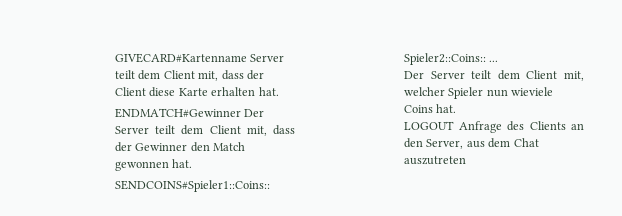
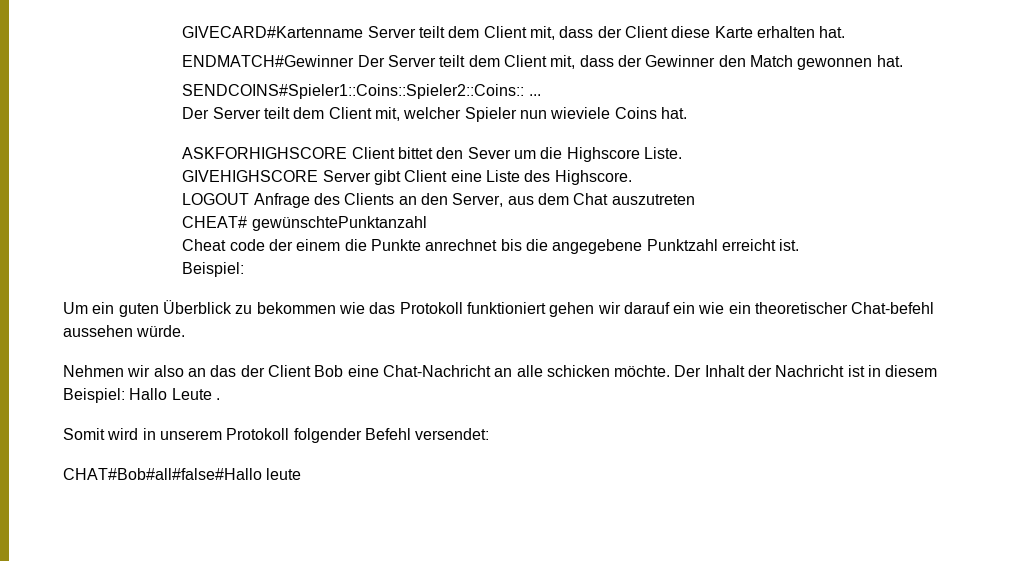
(457, 108) none -> [182,147,682,162] [182,170,632,185] // ASKFORHIGHSCORE Client bittet den Sever um die Highscore Liste. // GIVEHIGHSCORE Server gibt Client eine Liste des Highscore.
(467, 160) none -> [182,216,427,231] [182,239,800,254] [182,262,245,277] [63,300,935,317] [63,325,186,337] [63,365,938,377] [63,388,220,403] [63,428,490,443] [63,468,302,480] // CHEAT# gewünschtePunktanzahl // Cheat code der einem die Punkte anrechnet bis die angegebene Punktzahl erreicht ist. // Beispiel: // Um ein guten Überblick zu bekommen wie das Protokoll funktioniert gehen wir darauf ein wie ein theoretischer Chat-befehl aussehen würde. // Nehmen wir also an das der Client Bob eine Chat-Nachricht an alle schicken möchte. Der Inhalt der Nachricht ist in diesem Beispiel: Hallo Leute . // Somit wird in unserem Protokoll folgender Befehl versendet: // CHAT#Bob#all#false#Hallo leute

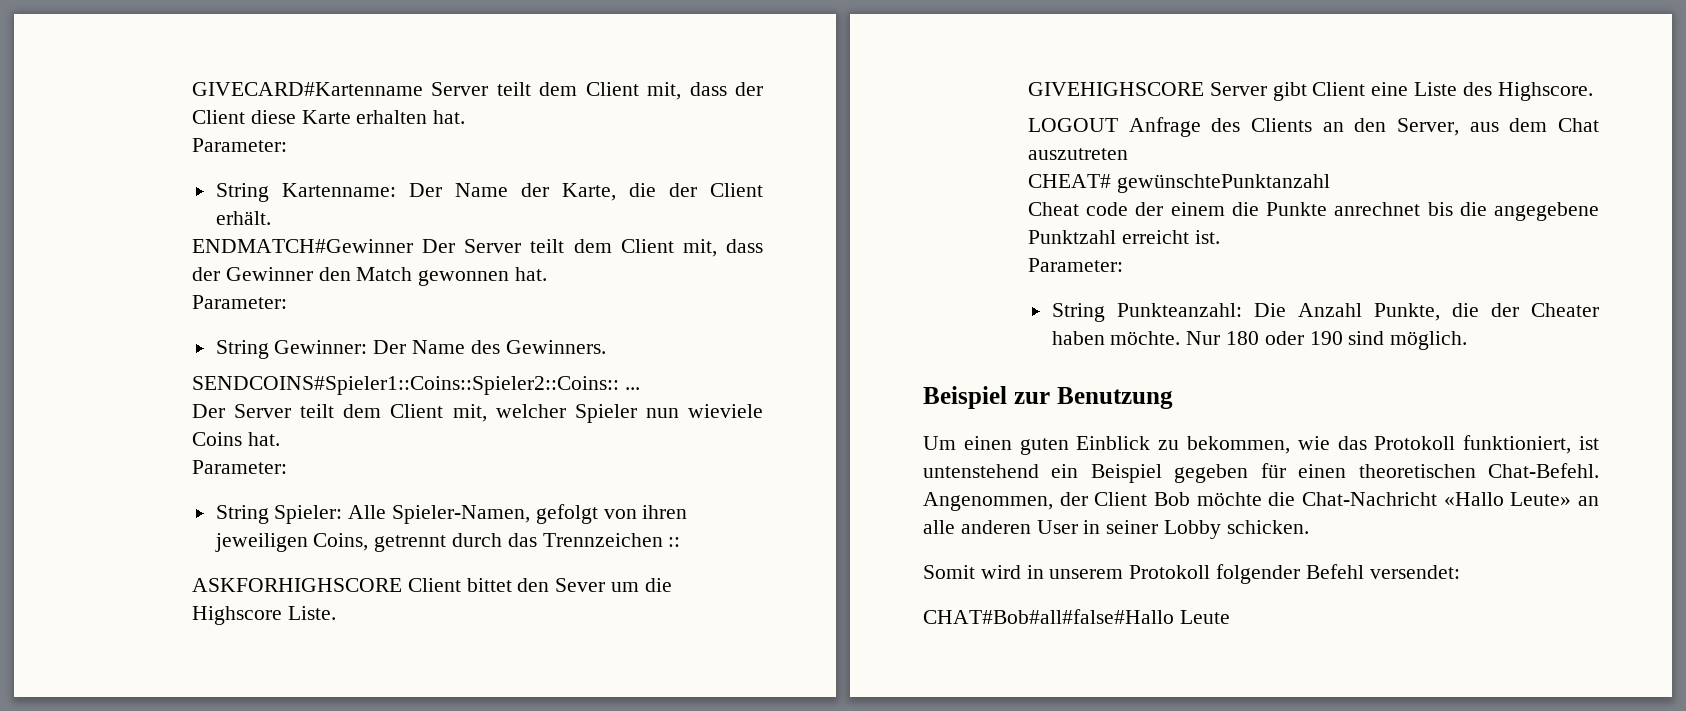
(846, 32) none -> [191,138,287,152] [215,183,763,202] [215,211,271,225] // Parameter: // String Kartenname: Der Name der Karte, die der Client erhält.
(903, 61) none -> [191,295,287,309] [215,340,606,359] // Parameter: // String Gewinner: Der Name des Gewinners.
(687, 113) none -> [191,460,287,474] [215,504,688,524] [214,533,681,552] // Parameter: // String Spieler: Alle Spieler-Namen, gefolgt von ihren jeweiligen Coins, getrennt durch das Trennzeichen ::
[182,262,245,277] [63,300,935,317] [63,325,186,337] [63,365,938,377] [63,388,220,403] Beispiel: // Um ein guten Überblick zu bekommen wie das Protokoll funktioniert gehen wir darauf ein wie ein theoretischer Chat-befehl aussehen würde. // Nehmen wir also an das der Client Bob eine Chat-Nachricht an alle schicken möchte. Der Inhalt der Nachricht ist in diesem Beispiel: Hallo Leute . -> [1027,258,1123,272] [1051,303,1599,322] [1051,331,1468,350] [923,386,1173,409] [923,435,1599,455] [923,463,1599,483] [923,492,1599,511] [923,520,1309,539] Parameter: // String Punkteanzahl: Die Anzahl Punkte, die der Cheater haben möchte. Nur 180 oder 190 sind möglich. // Beispiel zur Benutzung // Um einen guten Einblick zu bekommen, wie das Protokoll funktioniert, ist untenstehend ein Beispiel gegeben für einen theoretischen Chat-Befehl. Angenommen, der Client Bob möchte die Chat-Nachricht «Hallo Leute» an alle anderen User in seiner Lobby schicken.
[266,468,302,480] leute -> [1179,610,1230,624] Leute

